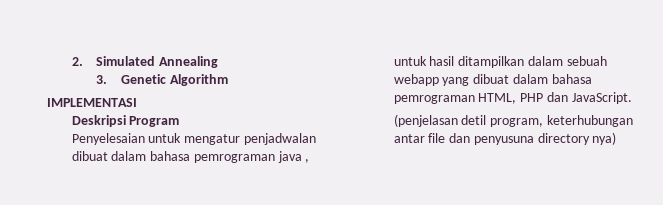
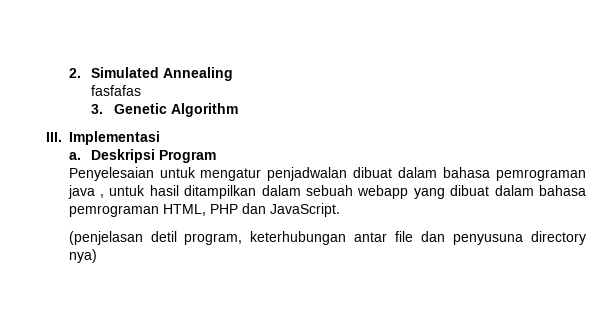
(219, 62) none -> [91,85,142,96] // fasfafas
[46,98,137,107] IMPLEMENTASI // -> [45,131,160,145] [68,152,81,160] III. Implementasi // a.

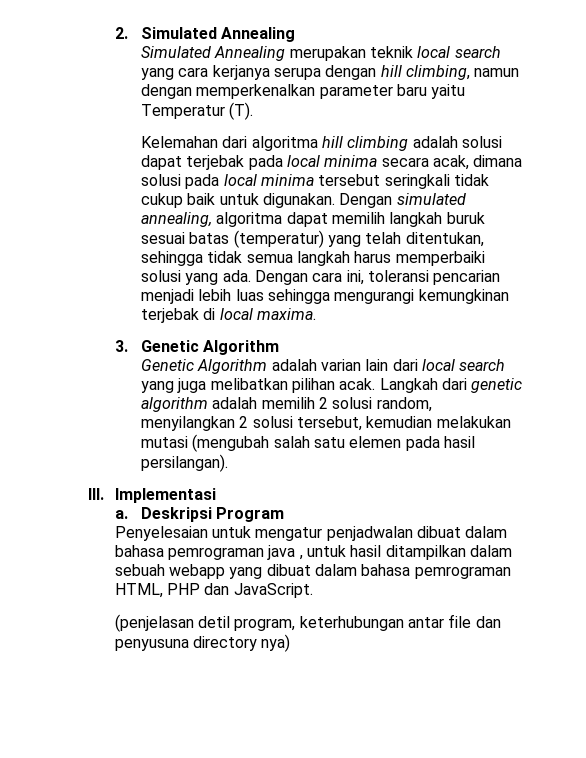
[91,85,142,96] [91,103,239,117] fasfafas // 3. Genetic Algorithm -> [140,46,501,61] [140,65,520,80] [140,84,466,99] [140,102,254,120] [140,136,502,151] [140,155,523,170] [140,174,489,189] [140,193,466,208] [140,212,485,227] [140,230,484,248] [140,251,485,266] [140,270,501,285] [140,289,509,304] [140,308,316,323] [114,340,280,355] [140,359,506,374] [140,378,523,393] [140,397,432,412] [140,416,511,431] [140,434,475,452] [140,454,228,472] Simulated Annealing merupakan teknik local search yang cara kerjanya serupa dengan hill climbing, namun dengan memperkenalkan parameter baru yaitu Temperatur (T). // Kelemahan dari algoritma hill climbing adalah solusi dapat terjebak pada local minima secara acak, dimana solusi pada local minima tersebut seringkali tidak cukup baik untuk digunakan. Dengan simulated annealing, algoritma dapat memilih langkah buruk sesuai batas (temperatur) yang telah ditentukan, sehingga tidak semua langkah harus memperbaiki solusi yang ada. Dengan cara ini, toleransi pencarian menjadi lebih luas sehingga mengurangi kemungkinan terjebak di local maxima. // 3. Genetic Algorithm // Genetic Algorithm adalah varian lain dari local search yang juga melibatkan pilihan acak. Langkah dari genetic algorithm adalah memilih 2 solusi random, menyilangkan 2 solusi tersebut, kemudian melakukan mutasi (mengubah salah satu elemen pada hasil persilangan).

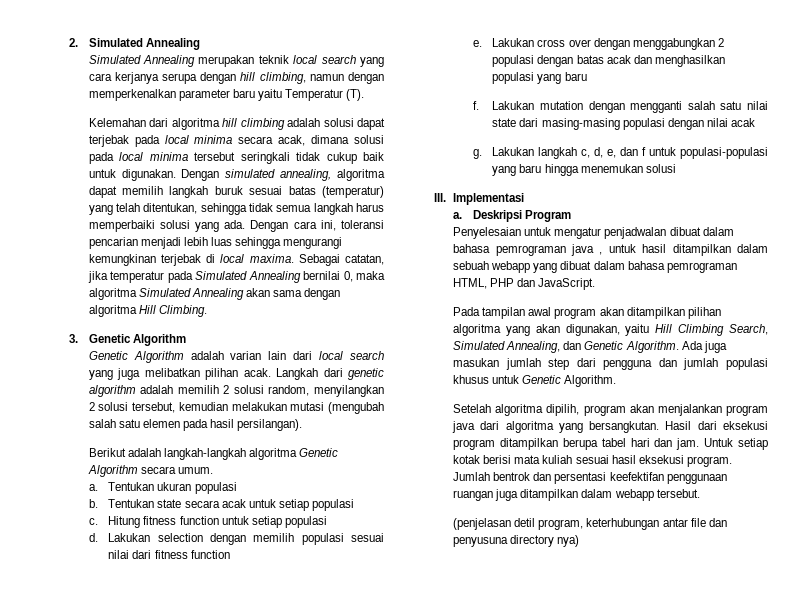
(316, 314) none -> [298,254,384,266] [87,271,385,283] [88,288,341,300] [88,305,207,317] Sebagai catatan, jika temperatur pada Simulated Annealing bernilai 0, maka algoritma Simulated Annealing akan sama dengan algoritma Hill Climbing.
(228, 463) none -> [88,448,339,460] [87,465,213,477] [88,482,237,494] [88,499,354,511] [88,516,327,528] [88,533,384,545] [108,550,230,559] [472,38,724,50] [492,55,725,67] [492,72,587,84] [472,101,768,113] [492,118,755,130] [472,147,768,159] [492,164,676,176] // Berikut adalah langkah-langkah algoritma Genetic Algorithm secara umum. // a. Tentukan ukuran populasi // b. Tentukan state secara acak untuk setiap populasi // c. Hitung fitness function untuk setiap populasi // d. Lakukan selection dengan memilih populasi sesuai nilai dari fitness function // e. Lakukan cross over dengan menggabungkan 2 populasi dengan batas acak dan menghasilkan populasi yang baru // f. Lakukan mutation dengan mengganti salah satu nilai state dari masing-masing populasi dengan nilai acak // g. Lakukan langkah c, d, e, dan f untuk populasi-populasi yang baru hingga menemukan solusi
(313, 590) none -> [453,307,721,319] [453,324,768,336] [453,341,727,353] [453,358,768,370] [453,375,617,387] [453,404,768,416] [452,421,768,433] [453,438,768,450] [453,455,732,467] [453,472,727,484] [453,489,700,501] // Pada tampilan awal program akan ditampilkan pilihan algoritma yang akan digunakan, yaitu Hill Climbing Search, Simulated Annealing, dan Genetic Algorithm. Ada juga masukan jumlah step dari pengguna dan jumlah populasi khusus untuk Genetic Algorithm. // Setelah algoritma dipilih, program akan menjalankan program java dari algoritma yang bersangkutan. Hasil dari eksekusi program ditampilkan berupa tabel hari dan jam. Untuk setiap kotak berisi mata kuliah sesuai hasil eksekusi program. Jumlah bentrok dan persentasi keefektifan penggunaan ruangan juga ditampilkan dalam webapp tersebut.

